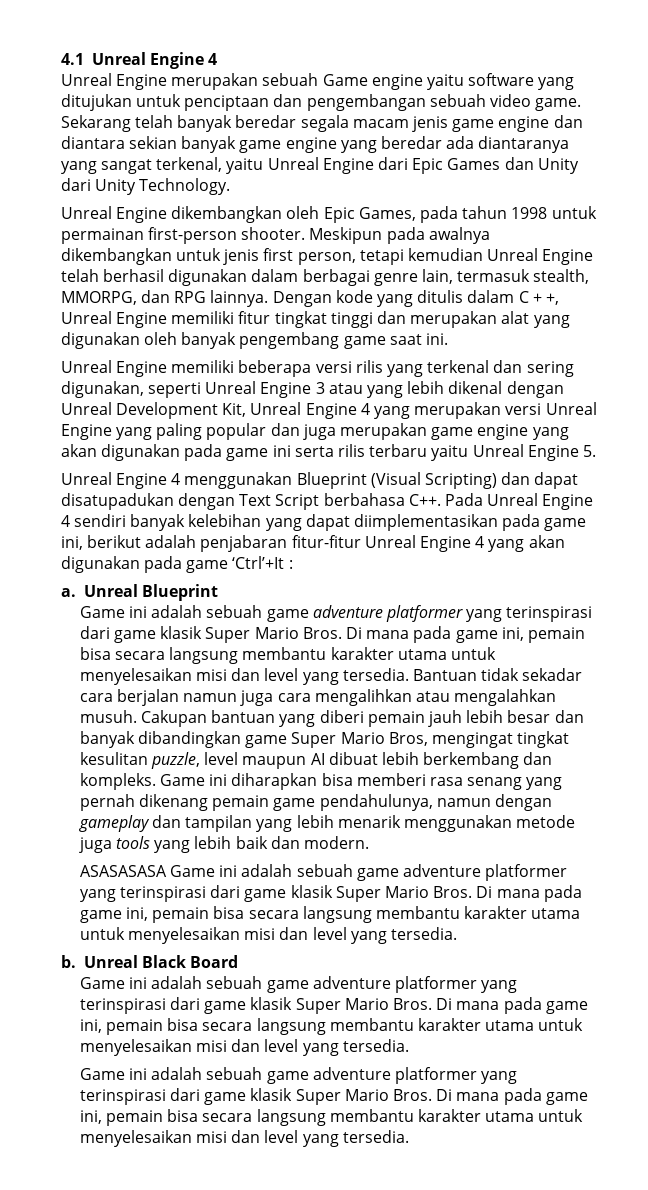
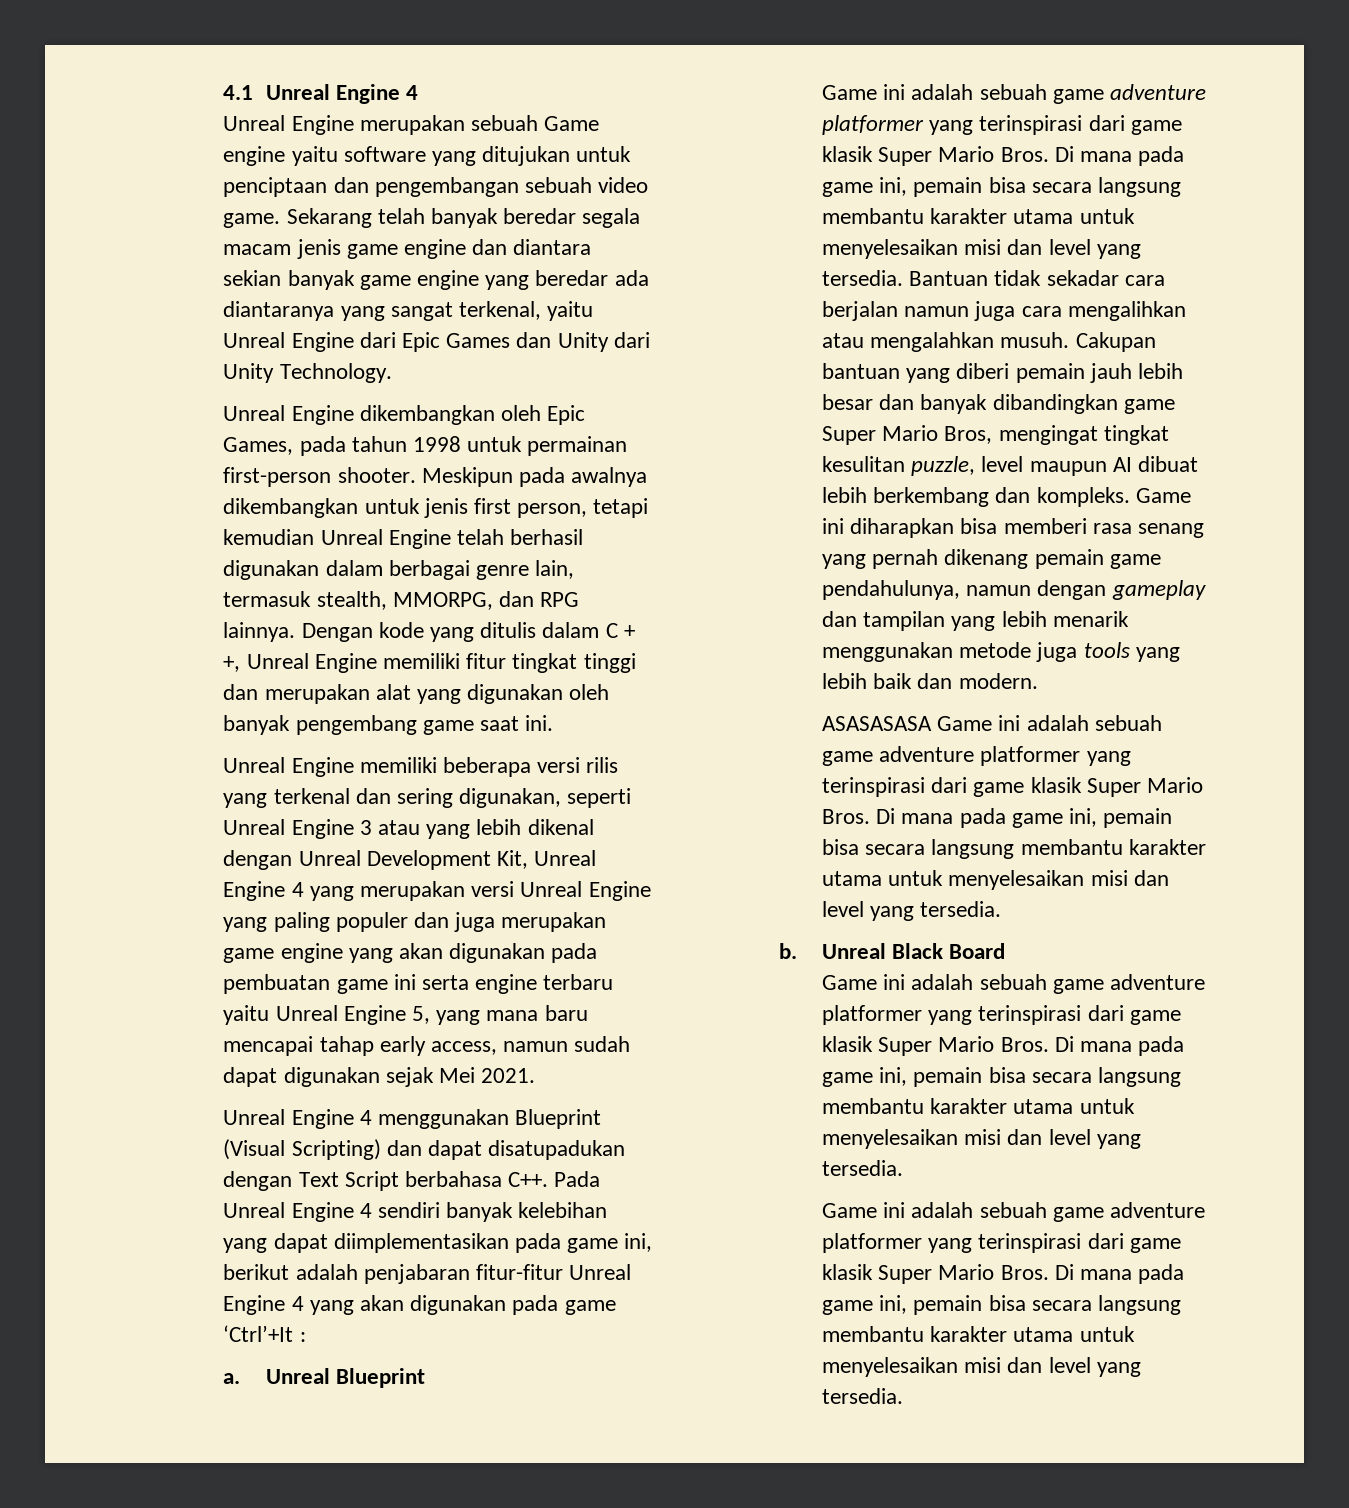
[206,423,267,440] popular -> [335,912,408,932] populer
(223, 452) none -> [223,974,331,994] pembuatan
[338,444,366,457] rilis -> [475,974,538,994] engine
[582,445,596,457] 5. -> [411,1005,588,1025] [223,1036,631,1056] [223,1067,536,1087] 5, yang mana baru mencapai tahap early access, namun sudah dapat digunakan sejak Mei 2021.

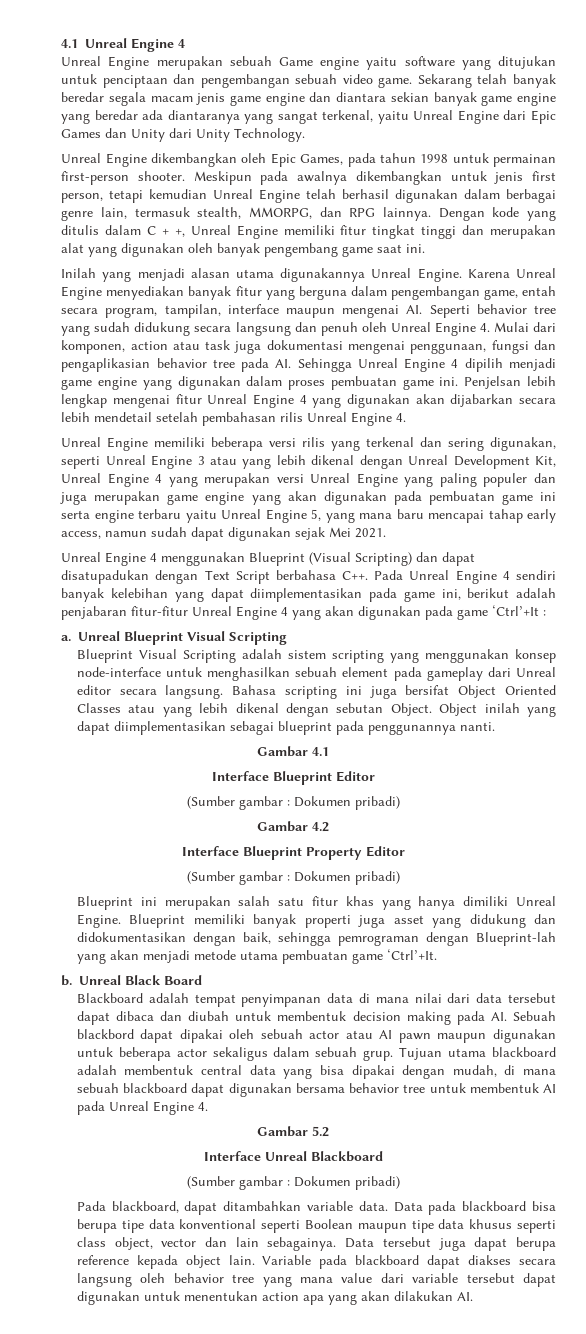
(554, 723) none -> [61,268,556,282] [61,286,557,300] [61,304,556,318] [61,322,556,336] [61,340,556,354] [61,358,556,372] [61,376,556,390] [61,394,556,408] [61,412,407,426] // Inilah yang menjadi alasan utama digunakannya Unreal Engine. Karena Unreal Engine menyediakan banyak fitur yang berguna dalam pengembangan game, entah secara program, tampilan, interface maupun mengenai AI. Seperti behavior tree yang sudah didukung secara langsung dan penuh oleh Unreal Engine 4. Mulai dari komponen, action atau task juga dokumentasi mengenai penggunaan, fungsi dan pengaplikasian behavior tree pada AI. Sehingga Unreal Engine 4 dipilih menjadi game engine yang digunakan dalam proses pembuatan game ini. Penjelsan lebih lengkap mengenai fitur Unreal Engine 4 yang digunakan akan dijabarkan secara lebih mendetail setelah pembahasan rilis Unreal Engine 4.
[821,84,1207,104] [821,115,1182,135] [821,146,1185,166] [821,177,1182,197] [821,208,1135,224] [821,239,1141,259] [821,270,1165,286] [821,301,1186,321] [821,332,1156,352] [821,363,1184,383] [821,394,1175,414] [821,425,1169,445] [821,456,1199,476] [821,487,1191,507] [821,518,1205,538] [821,549,1161,569] [821,580,1206,600] [821,611,1129,631] [821,642,1180,662] [821,673,1038,689] [821,715,1162,731] [821,746,1131,766] [821,777,1204,797] [821,808,1173,828] [821,839,1206,859] [821,870,1169,890] [821,901,1002,921] [779,943,1006,959] [821,974,1206,994] [821,1005,1181,1025] [821,1036,1185,1056] [821,1067,1182,1087] [821,1098,1135,1114] [821,1129,1141,1149] [821,1160,903,1176] [821,1202,1206,1222] [821,1233,1181,1253] [821,1264,1185,1284] [821,1295,1182,1315] [821,1326,1135,1342] [821,1357,1141,1377] [821,1388,903,1404] // Game ini adalah sebuah game adventure platformer yang terinspirasi dari game klasik Super Mario Bros. Di mana pada game ini, pemain bisa secara langsung membantu karakter utama untuk menyelesaikan misi dan level yang tersedia. Bantuan tidak sekadar cara berjalan namun juga cara mengalihkan atau mengalahkan musuh. Cakupan bantuan yang diberi pemain jauh lebih besar dan banyak dibandingkan game Super Mario Bros, mengingat tingkat kesulitan puzzle, level maupun AI dibuat lebih berkembang dan kompleks. Game ini diharapkan bisa memberi rasa senang yang pernah dikenang pemain game pendahulunya, namun dengan gameplay dan tampilan yang lebih menarik menggunakan metode juga tools yang lebih baik dan modern. // ASASASASA Game ini adalah sebuah game adventure platformer yang terinspirasi dari game klasik Super Mario Bros. Di mana pada game ini, pemain bisa secara langsung membantu karakter utama untuk menyelesaikan misi dan level yang tersedia. // b. Unreal Black Board // Game ini adalah sebuah game adventure platformer yang terinspirasi dari game klasik Super Mario Bros. Di mana pada game ini, pemain bisa secara langsung membantu karakter utama untuk menyelesaikan misi dan level yang tersedia. // Game ini adalah sebuah game adventure platformer yang terinspirasi dari game klasik Super Mario Bros. Di mana pada game ini, pemain bisa secara langsung membantu karakter utama untuk menyelesaikan misi dan level yang tersedia. -> [187,631,288,645] [76,649,556,663] [76,667,556,681] [76,685,556,699] [76,703,556,717] [76,721,495,735] [257,746,329,757] [211,771,375,785] [186,796,400,810] [257,821,329,832] [181,846,405,860] [186,871,400,885] [76,896,556,910] [76,914,556,928] [76,932,556,946] [76,949,437,964] [61,975,203,986] [76,993,556,1007] [76,1011,556,1025] [76,1029,556,1043] [76,1047,556,1061] [76,1065,556,1079] [76,1083,556,1097] [76,1101,208,1115] [257,1126,329,1137] [203,1151,383,1162] [186,1176,400,1190] [76,1201,556,1215] [76,1219,556,1233] [76,1237,557,1251] [76,1255,556,1269] [76,1273,557,1287] [76,1291,473,1305] Visual Scripting // Blueprint Visual Scripting adalah sistem scripting yang menggunakan konsep node-interface untuk menghasilkan sebuah element pada gameplay dari Unreal editor secara langsung. Bahasa scripting ini juga bersifat Object Oriented Classes atau yang lebih dikenal dengan sebutan Object. Object inilah yang dapat diimplementasikan sebagai blueprint pada penggunannya nanti. // Gambar 4.1 // Interface Blueprint Editor // (Sumber gambar : Dokumen pribadi) // Gambar 4.2 // Interface Blueprint Property Editor // (Sumber gambar : Dokumen pribadi) // Blueprint ini merupakan salah satu fitur khas yang hanya dimiliki Unreal Engine. Blueprint memiliki banyak properti juga asset yang didukung dan didokumentasikan dengan baik, sehingga pemrograman dengan Blueprint-lah yang akan menjadi metode utama pembuatan game ‘Ctrl’+It. // b. Unreal Black Board // Blackboard adalah tempat penyimpanan data di mana nilai dari data tersebut dapat dibaca dan diubah untuk membentuk decision making pada AI. Sebuah blackbord dapat dipakai oleh sebuah actor atau AI pawn maupun digunakan untuk beberapa actor sekaligus dalam sebuah grup. Tujuan utama blackboard adalah membentuk central data yang bisa dipakai dengan mudah, di mana sebuah blackboard dapat digunakan bersama behavior tree untuk membentuk AI pada Unreal Engine 4. // Gambar 5.2 // Interface Unreal Blackboard // (Sumber gambar : Dokumen pribadi) // Pada blackboard, dapat ditambahkan variable data. Data pada blackboard bisa berupa tipe data konventional seperti Boolean maupun tipe data khusus seperti class object, vector dan lain sebagainya. Data tersebut juga dapat berupa reference kepada object lain. Variable pada blackboard dapat diakses secara langsung oleh behavior tree yang mana value dari variable tersebut dapat digunakan untuk menentukan action apa yang akan dilakukan AI.

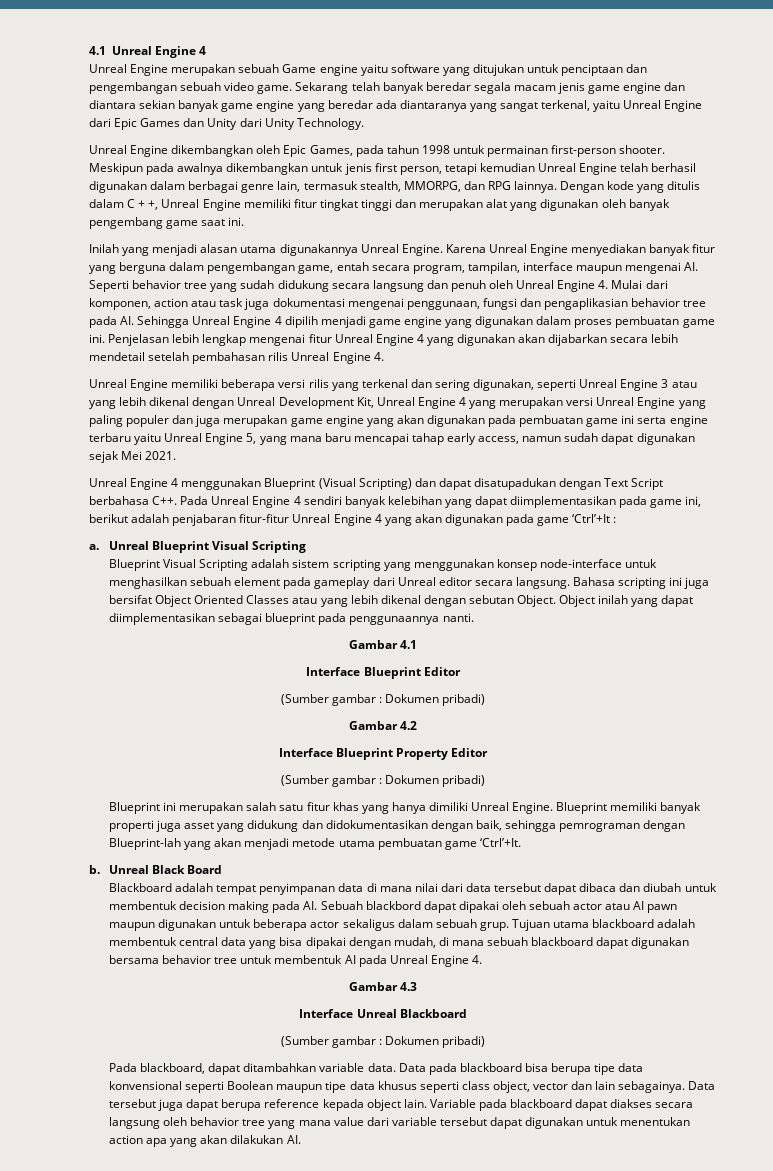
[464,376,522,389] Penjelsan -> [108,334,170,346] Penjelasan
[367,724,456,735] penggunannya -> [349,616,440,625] penggunaannya
[312,1126,329,1137] 5.2 -> [400,982,418,991] 4.3
[179,1219,257,1229] konventional -> [108,1081,182,1090] konvensional

